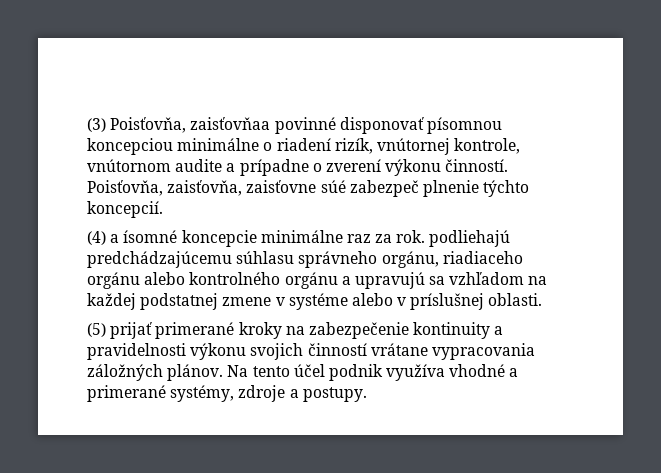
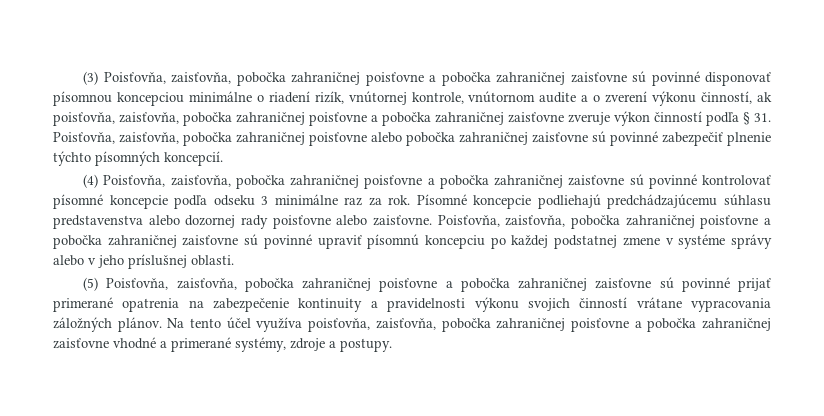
[190,117,271,130] zaisťovňaa -> [171,71,647,86] zaisťovňa, pobočka zahraničnej poisťovne a pobočka zahraničnej zaisťovne sú
[239,159,309,176] prípadne -> (589, 98) none
[445,159,509,172] [87,180,419,197] činností. Poisťovňa, zaisťovňa, zaisťovne súé zabezpeč -> [701,91,772,104] [53,111,771,126] [53,131,723,146] činností, ak poisťovňa, zaisťovňa, pobočka zahraničnej poisťovne a pobočka zahraničnej zaisťovne zveruje výkon činností podľa § 31. Poisťovňa, zaisťovňa, pobočka zahraničnej poisťovne alebo pobočka zahraničnej zaisťovne sú povinné zabezpečiť
(530, 188) none -> [95,151,160,166] písomných
[110,230,257,247] a ísomné koncepcie -> [103,174,771,189] [53,194,269,209] Poisťovňa, zaisťovňa, pobočka zahraničnej poisťovne a pobočka zahraničnej zaisťovne sú povinné kontrolovať písomné koncepcie podľa odseku 3
(426, 236) none -> [416,194,532,209] Písomné koncepcie
[298,251,523,268] [87,272,548,289] správneho orgánu, riadiaceho orgánu alebo kontrolného orgánu a upravujú sa vzhľadom na -> [53,215,771,229] [53,234,506,249] predstavenstva alebo dozornej rady poisťovne alebo zaisťovne. Poisťovňa, zaisťovňa, pobočka zahraničnej poisťovne a pobočka zahraničnej zaisťovne sú povinné upraviť písomnú koncepciu po
(348, 301) none -> [730,234,772,249] správy
(407, 301) none -> [98,255,124,268] jeho
(106, 330) none -> [106,277,730,292] Poisťovňa, zaisťovňa, pobočka zahraničnej poisťovne a pobočka zahraničnej zaisťovne sú povinné
[238,322,282,339] kroky -> [122,298,180,312] opatrenia
[328,364,446,381] podnik využíva -> [256,317,771,332] [53,338,109,349] využíva poisťovňa, zaisťovňa, pobočka zahraničnej poisťovne a pobočka zahraničnej zaisťovne

